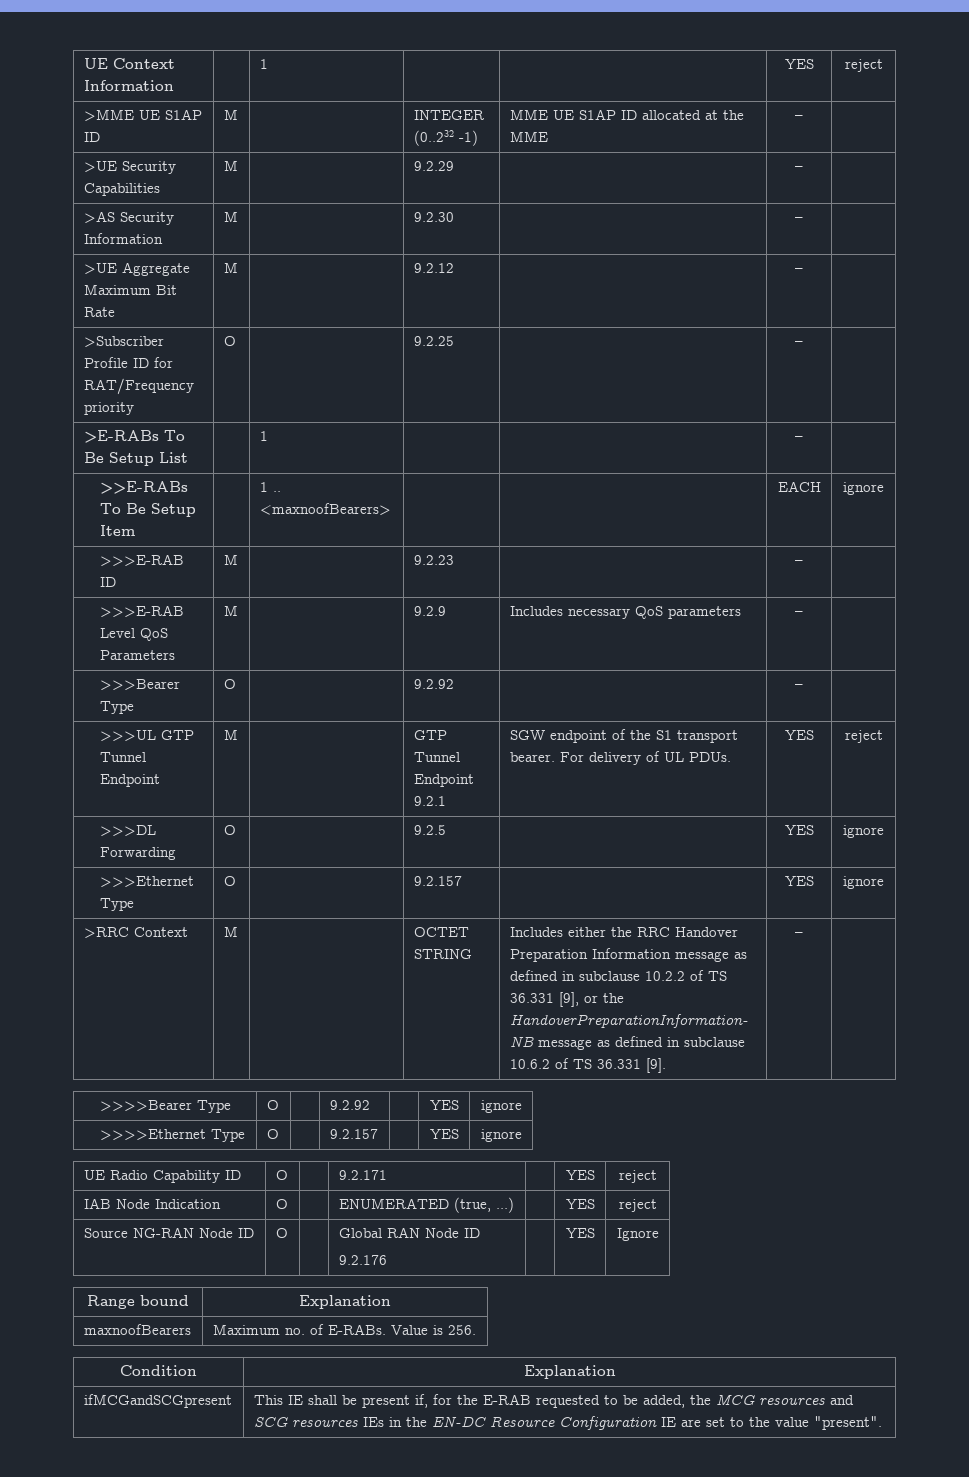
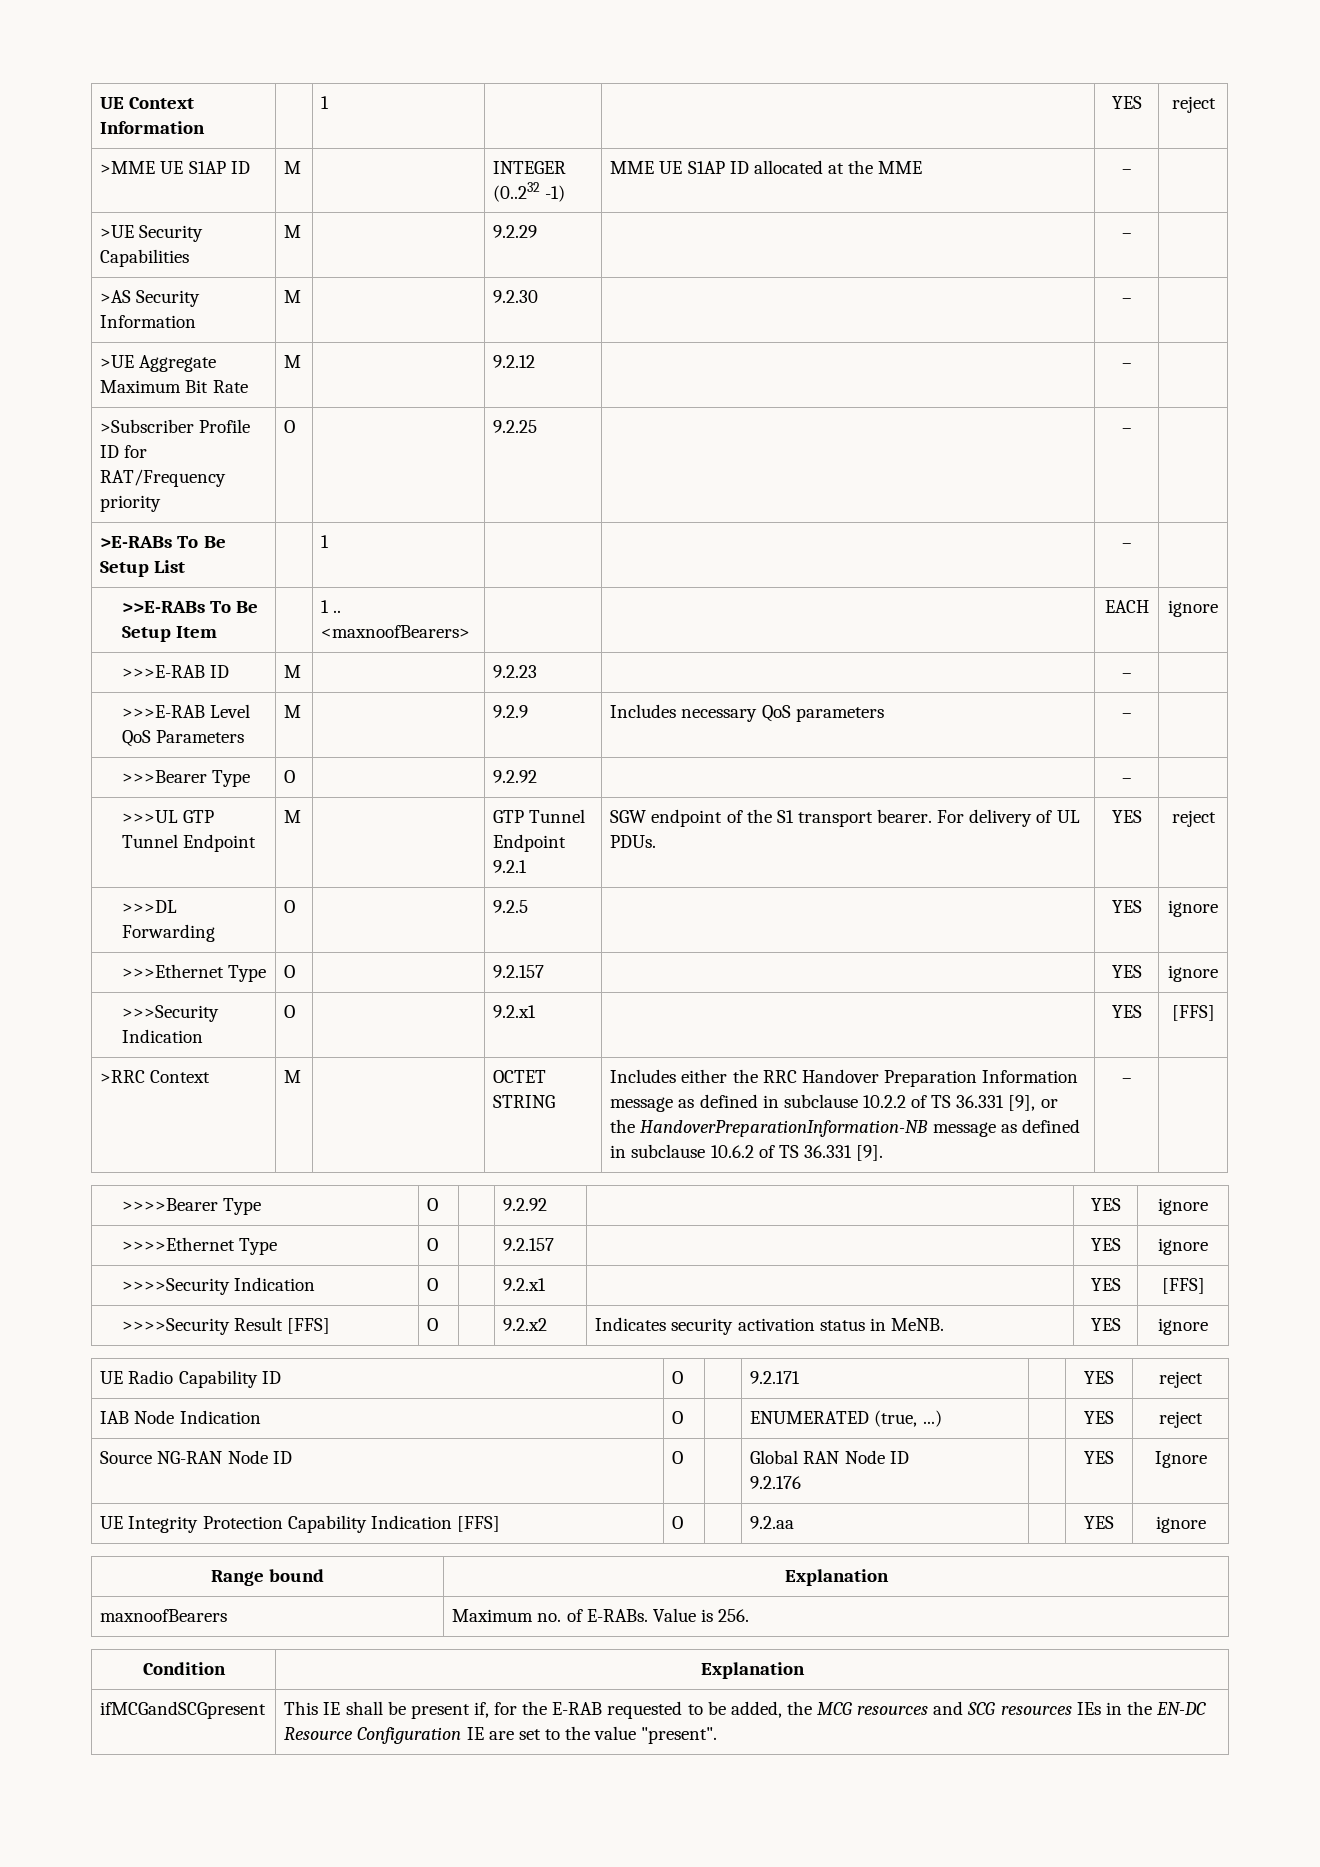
(884, 882) none -> [122,1005,220,1022] [122,1029,204,1043] [284,1005,296,1018] [493,1005,537,1018] [1111,1005,1142,1018] [1171,1005,1215,1021] // >>>Security Indication | O | | 9.2.x1 | | YES | [FFS]
(522, 1135) none -> [122,1277,316,1295] [427,1278,439,1291] [503,1278,547,1291] [1090,1278,1121,1291] [1161,1278,1205,1294] [122,1317,331,1335] [427,1318,439,1331] [503,1318,548,1331] [595,1317,944,1335] [1090,1318,1121,1331] [1158,1318,1208,1335] // >>>>Security Indication | O | | 9.2.x1 | | YES | [FFS] // >>>>Security Result [FFS] | O | | 9.2.x2 | Indicates security activation status in MeNB. | YES | ignore
(659, 1234) none -> [100,1515,500,1533] [672,1516,684,1529] [750,1516,795,1529] [1084,1516,1114,1529] [1155,1516,1206,1533] // UE Integrity Protection Capability Indication [FFS] | O | | 9.2.aa | | YES | ignore

